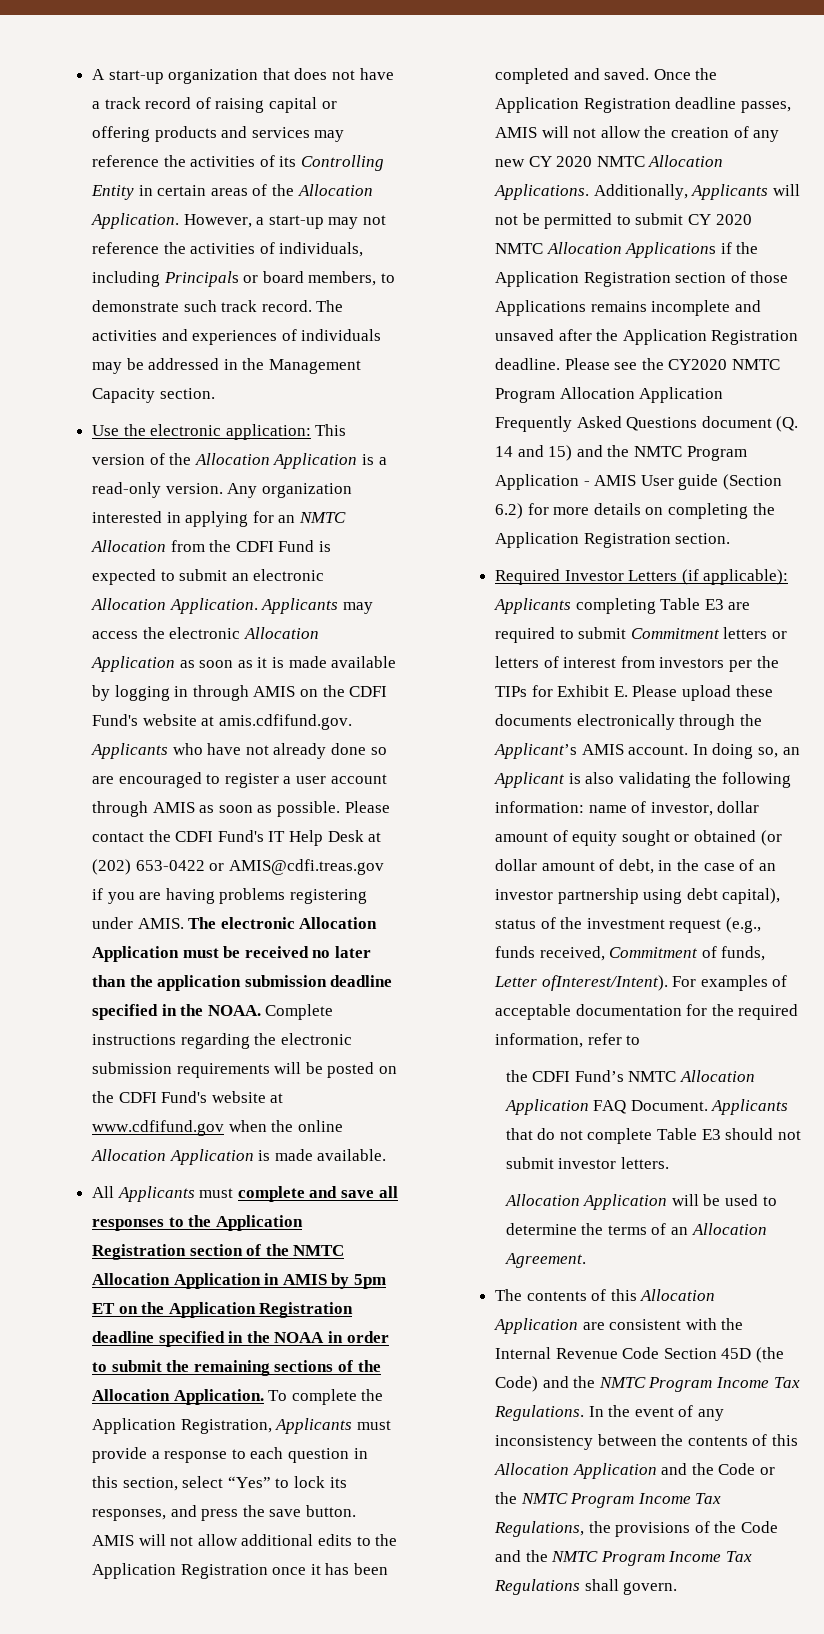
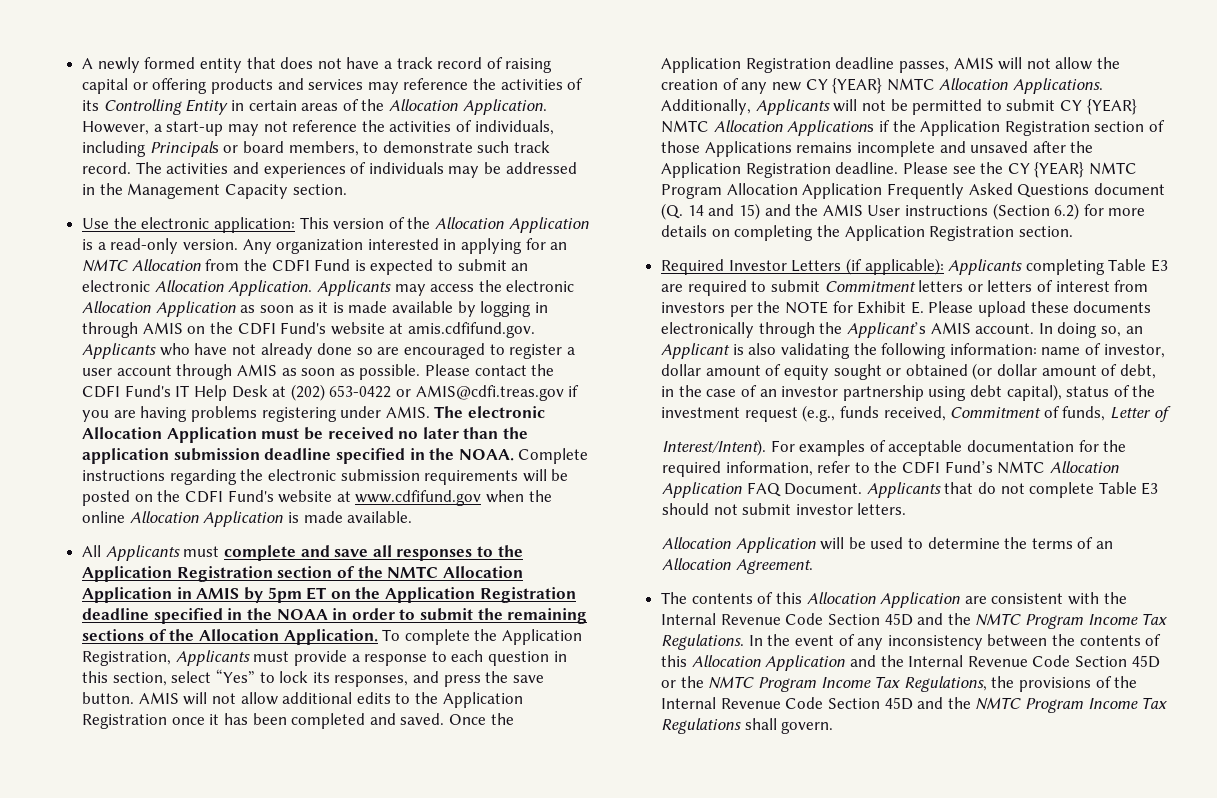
[108,69,259,84] start-up organization -> [97,57,243,73] newly formed entity
[556,156,593,167] 2020 -> [832,78,883,94] {YEAR}
[715,214,752,225] 2020 -> [1086,99,1137,115] {YEAR}
[668,359,728,370] CY2020 -> [1007,162,1085,178] CY {YEAR}
[633,446,747,461] [495,474,590,490] NMTC Program Application - -> (819, 210) none
[678,474,719,490] guide -> [904,205,988,216] instructions
[495,686,528,697] TIPs -> [785,301,829,314] NOTE
[541,975,668,991] ofInterest/Intent). -> [1153,406,1171,422] [662,439,767,456] of // Interest/Intent).
(641, 1040) // -> (870, 467) none
[755,1347,784,1363] [495,1376,539,1392] (the Code) -> (913, 619) none
[718,1463,756,1475] Code -> [908,655,1160,668] Internal Revenue Code Section 45D
[740,1521,778,1533] Code -> [661,697,913,710] Internal Revenue Code Section 45D

